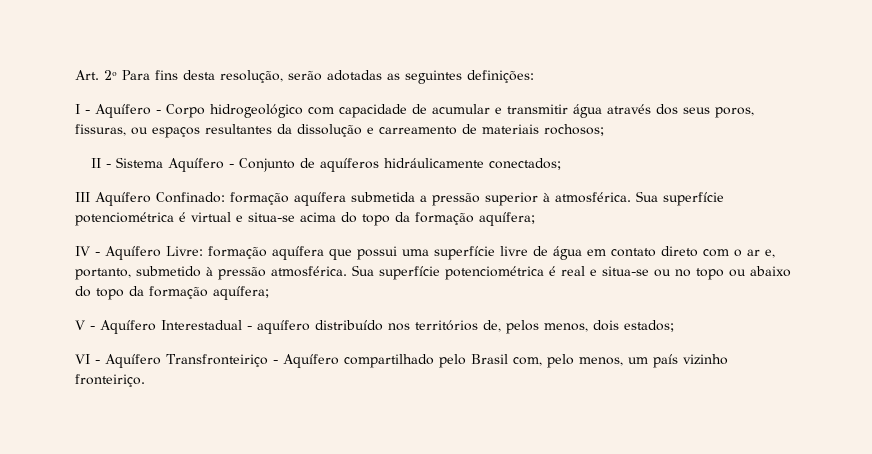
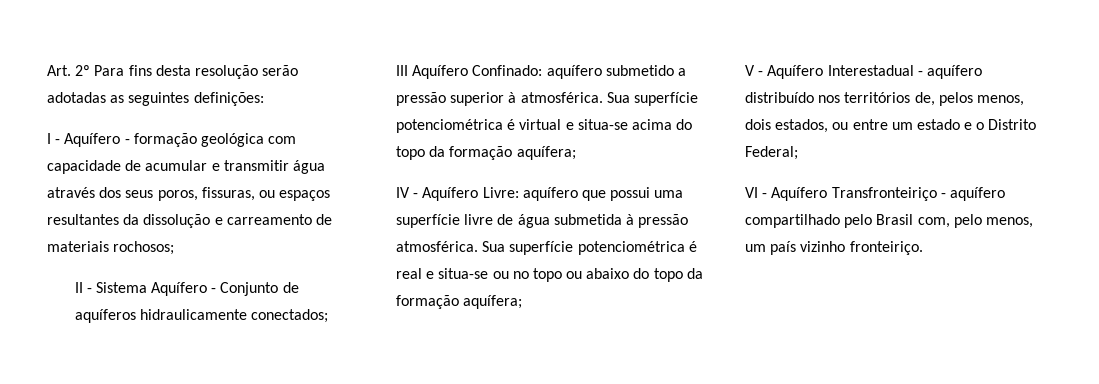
[220,70,283,83] resolução, -> [194,65,258,79] resolução
[166,104,303,118] Corpo hidrogeológico -> [133,133,264,147] formação geológica
[383,158,484,168] hidráulicamente -> [139,309,247,320] hidraulicamente
[230,192,415,206] formação aquífera submetida -> [546,65,674,79] aquífero submetido
[208,246,324,260] formação aquífera -> [522,187,578,201] aquífero
[587,246,775,258] [75,266,201,280] em contato direto com o ar e, portanto, submetido -> [553,214,622,225] submetida
[624,320,674,332] estados; -> [775,119,1037,133] [745,146,798,160] estados, ou entre um estado e o Distrito Federal;
[282,354,339,368] Aquífero -> [949,187,1005,201] aquífero

